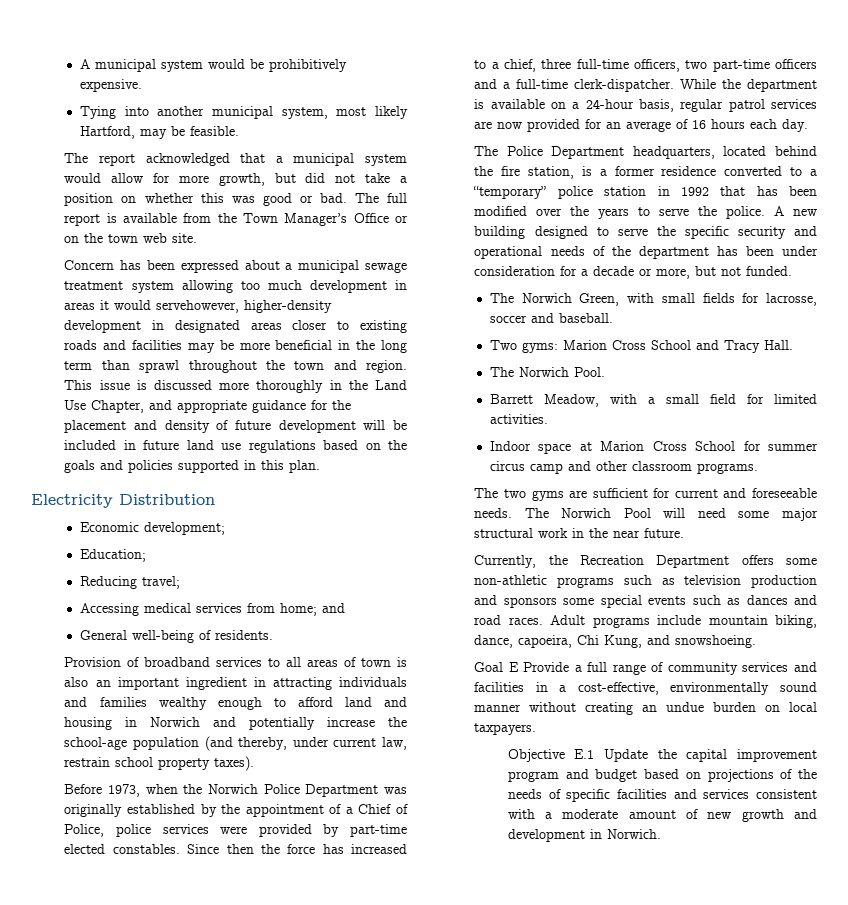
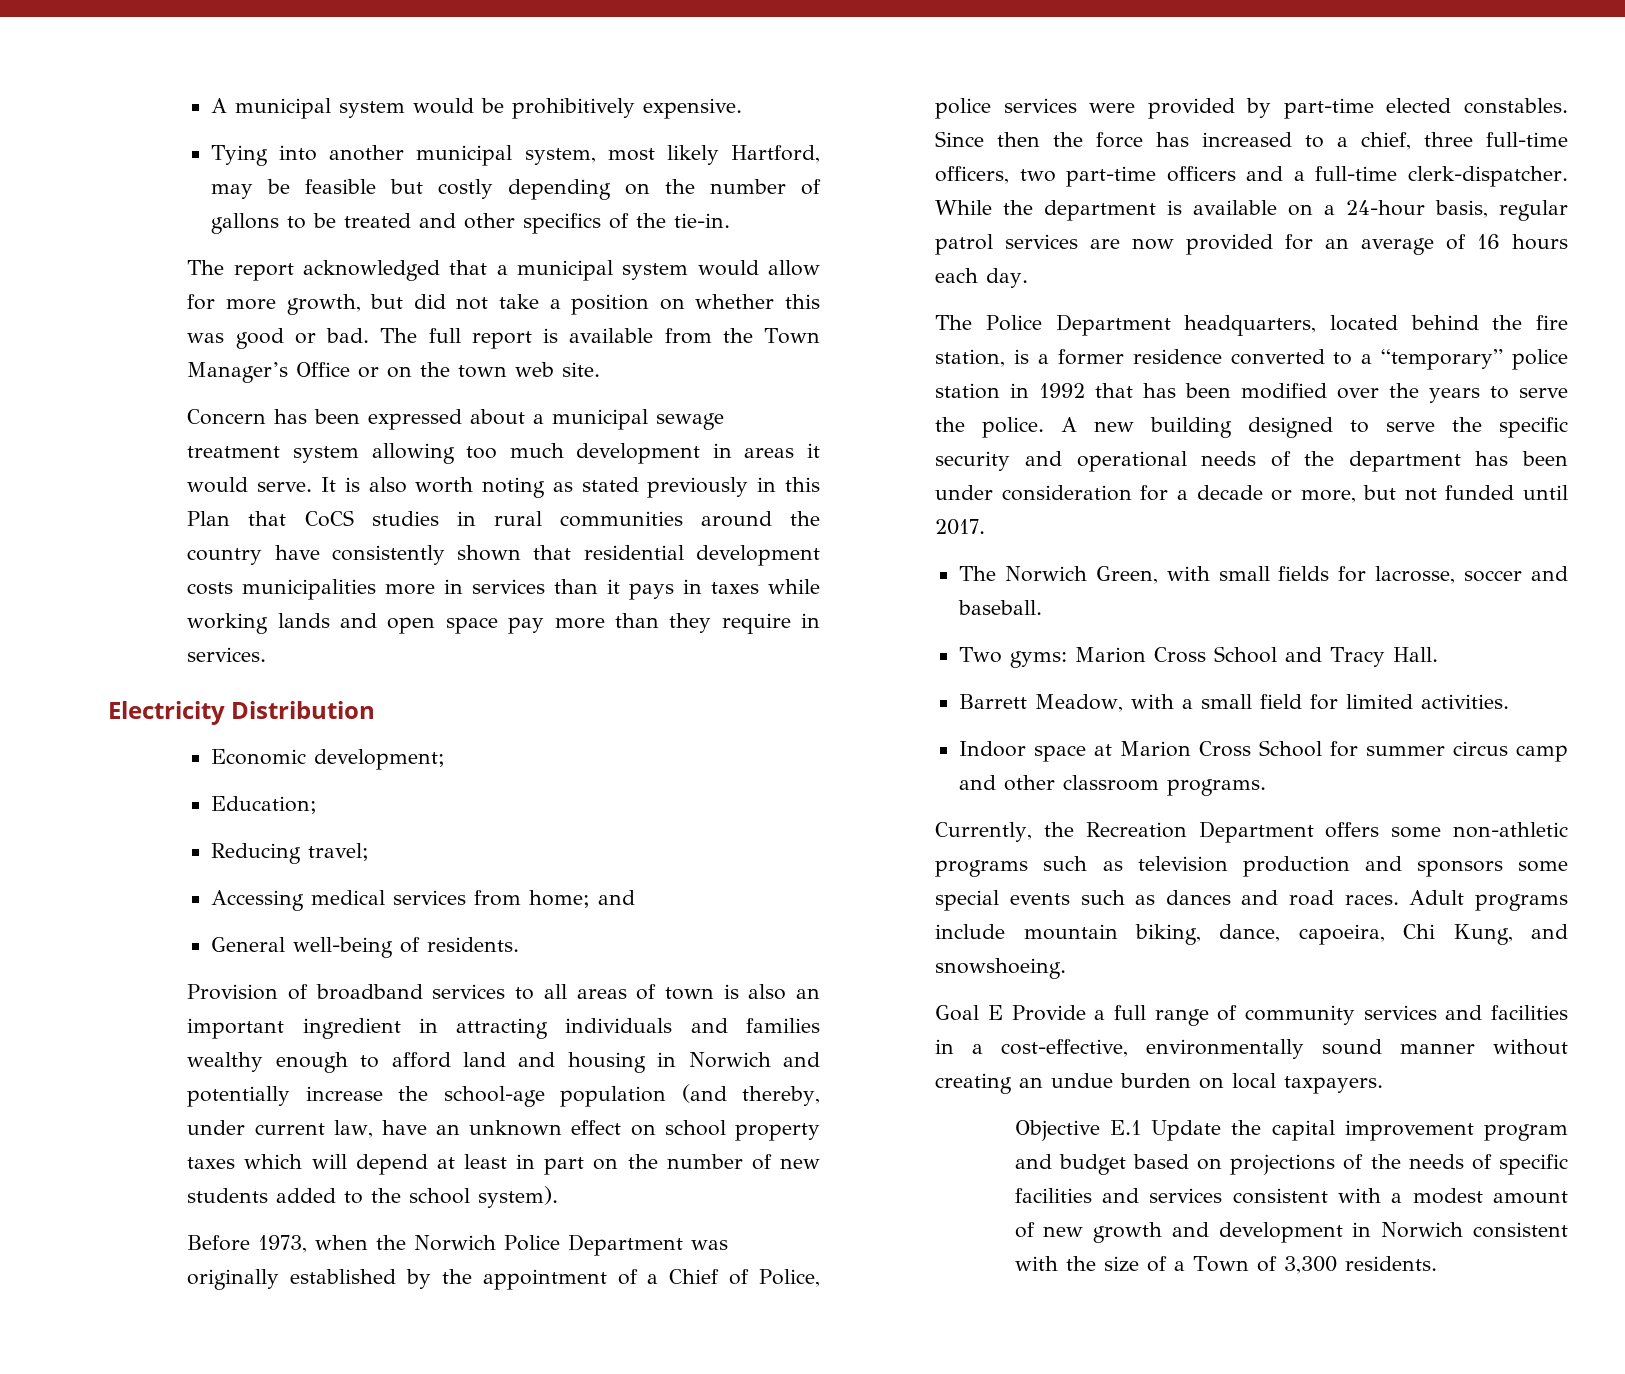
[189,126,239,136] feasible. -> [304,179,822,200] [210,213,730,234] feasible but costly depending on the number of gallons to be treated and other specifics of the tie-in.
[156,300,333,313] [64,320,407,333] [64,340,408,353] [64,360,407,373] [64,380,408,393] [64,400,352,413] [64,420,407,433] [64,440,408,453] [64,460,321,473] servehowever, higher-density development in designated areas closer to existing roads and facilities may be more beneficial in the long term than sprawl throughout the town and region. This issue is discussed more thoroughly in the Land Use Chapter, and appropriate guidance for the placement and density of future development will be included in future land use regulations based on the goals and policies supported in this plan. -> [257,477,821,498] [187,510,820,527] [187,545,820,566] [187,579,821,600] [187,613,820,634] [187,647,267,662] serve. It is also worth noting as stated previously in this Plan that CoCS studies in rural communities around the country have consistently shown that residential development costs municipalities more in services than it pays in taxes while working lands and open space pay more than they require in services.
[64,756,255,771] restrain school property taxes). -> [381,1120,821,1141] [187,1154,820,1175] [187,1186,559,1208] have an unknown effect on school property taxes which will depend at least in part on the number of new students added to the school system).
[746,266,793,276] funded. -> [1445,485,1568,500] [935,519,986,535] funded until 2017.
[489,367,605,377] // The Norwich Pool. -> (1438, 654) none
[474,488,817,501] [474,508,818,521] [474,528,685,538] // The two gyms are sufficient for current and foreseeable needs. The Norwich Pool will need some major structural work in the near future. -> (1266, 787) none
[562,809,619,819] moderate -> [1412,1188,1483,1204] modest
[606,829,661,839] Norwich. -> [1381,1222,1568,1238] [1014,1256,1437,1274] Norwich consistent with the size of a Town of 3,300 residents.

